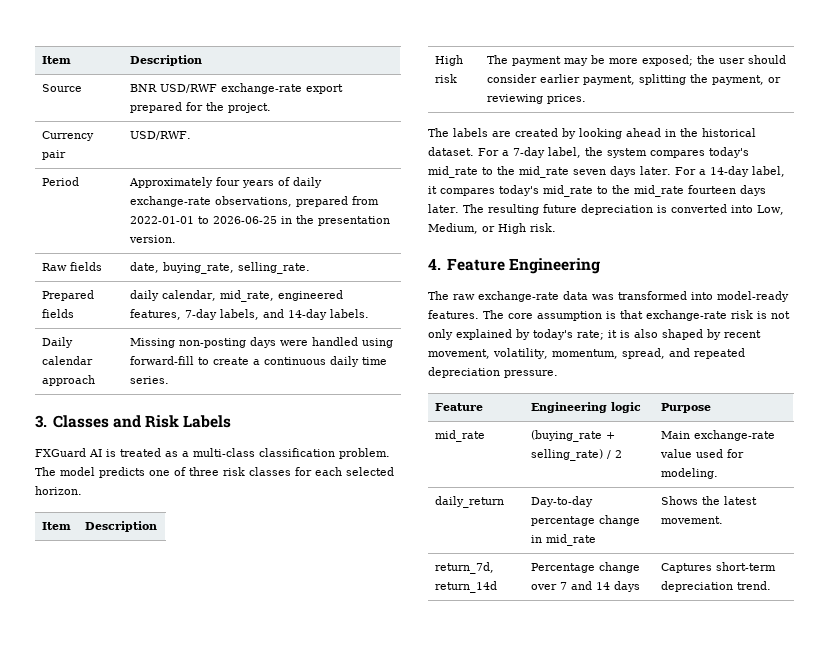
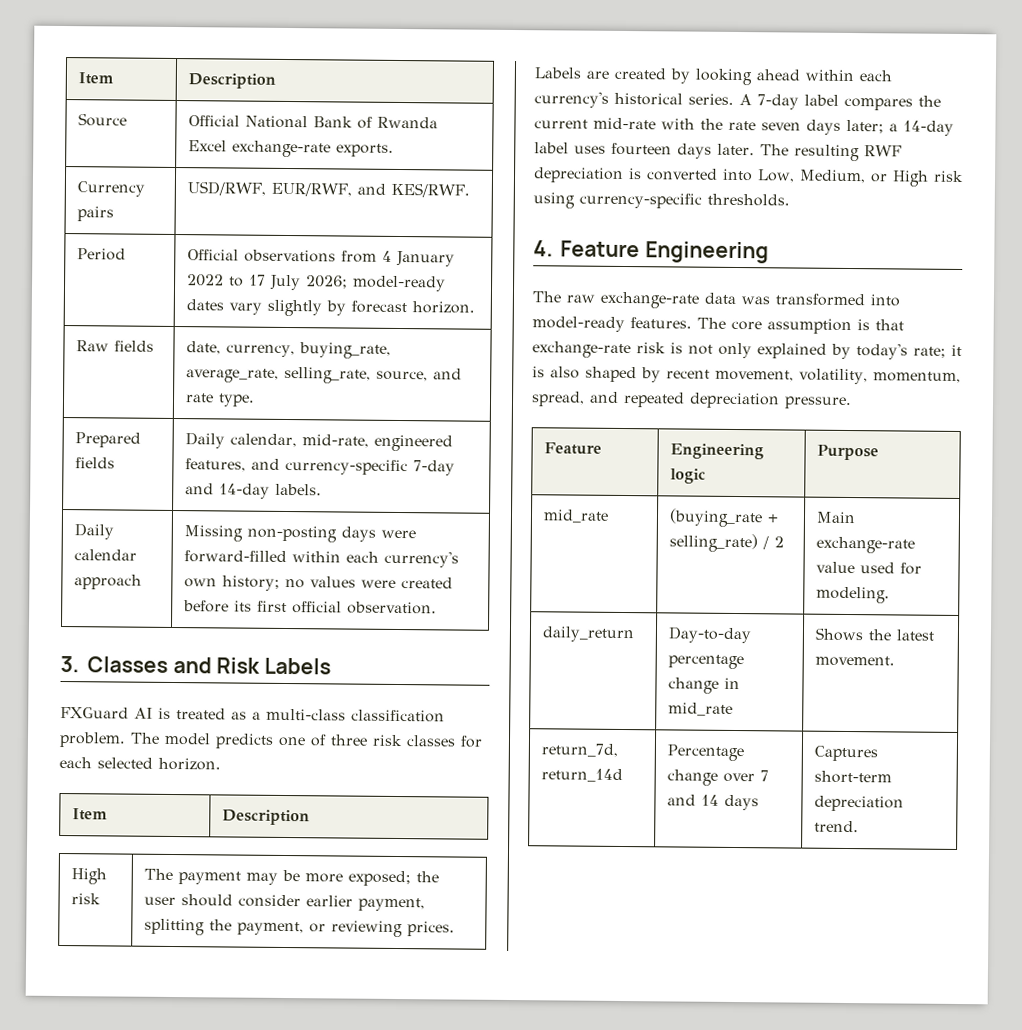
[129,83,343,94] [129,102,271,113] [41,131,94,141] [41,150,66,160] [129,131,191,140] [41,177,79,186] [128,177,322,188] [129,196,379,207] [129,215,390,226] [128,235,176,243] [41,262,102,271] [129,262,310,274] [41,290,94,301] [41,309,74,318] [129,290,343,302] [129,309,259,320] BNR USD/RWF exchange-rate export prepared for the project. // Currency pair | USD/RWF. // Period | Approximately four years of daily exchange-rate observations, prepared from 2022-01-01 to 2026-06-25 in the presentation version. // Raw fields | date, buying_rate, selling_rate. // Prepared fields | daily calendar, mid_rate, engineered features, 7-day labels, -> [187,115,438,129] [187,140,394,158] [76,181,145,197] [76,206,114,222] [186,181,470,198] [76,248,126,261] [186,249,455,267] [186,274,446,292] [185,299,475,317] [75,340,154,352] [185,341,391,359] [185,366,462,384] [184,393,255,407] [74,432,141,448] [74,457,115,469] [184,432,453,452] [184,458,455,476] Official National Bank of Rwanda Excel exchange-rate exports. // Currency pairs | USD/RWF, EUR/RWF, and KES/RWF. // Period | Official observations from 4 January 2022 to 17 July 2026; model-ready dates vary slightly by forecast horizon. // Raw fields | date, currency, buying_rate, average_rate, selling_rate, source, and rate type. // Prepared fields | Daily calendar, mid-rate, engineered features, and currency-specific 7-day
[311,337,393,348] [129,356,387,367] [129,376,169,384] handled using forward-fill to create a continuous daily time series. -> [183,550,459,568] [183,575,453,591] [182,600,437,615] forward-filled within each currency's own history; no values were created before its first official observation.
[428,128,488,137] The labels -> [534,67,581,79] Labels
[665,128,756,137] [428,147,749,158] [428,166,785,178] [428,185,684,197] in the historical dataset. For a 7-day label, the system compares today's mid_rate to the mid_rate seven days later. For a 14-day label, it compares today's mid_rate to the mid_rate -> [805,69,892,82] [534,91,941,111] [534,117,954,136] [534,142,606,154] within each currency's historical series. A 7-day label compares the current mid-rate with the rate seven days later; a 14-day label uses
[542,204,577,213] future -> [863,145,902,157] RWF
[530,223,556,232] risk. -> [932,170,964,183] [533,192,790,209] risk using currency-specific thresholds.

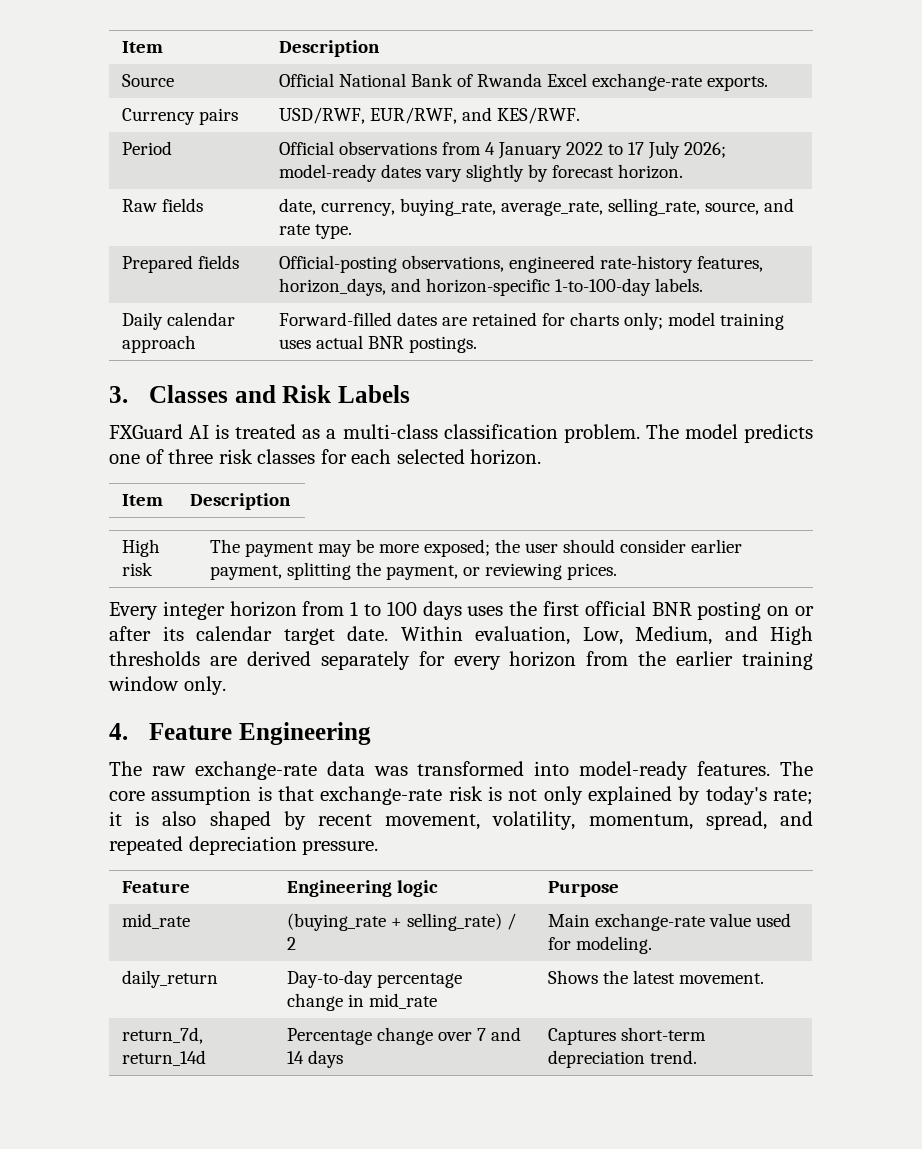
[184,432,453,452] [184,458,455,476] [184,483,322,499] [73,523,114,540] [73,549,137,561] [73,574,142,590] [183,525,416,543] [183,550,459,568] [183,575,453,591] [182,600,437,615] Daily calendar, mid-rate, engineered features, and currency-specific 7-day and 14-day labels. // Daily calendar approach | Missing non-posting days were forward-filled within each currency's own history; no values were created before its first official observation. -> [279,255,764,273] [279,278,704,296] [122,312,236,330] [122,335,197,353] [279,312,785,330] [279,335,478,353] Official-posting observations, engineered rate-history features, horizon_days, and horizon-specific 1-to-100-day labels. // Daily calendar approach | Forward-filled dates are retained for charts only; model training uses actual BNR postings.
[534,67,892,86] [534,91,941,111] [534,117,954,136] [534,142,902,162] [533,167,964,187] [533,192,790,209] Labels are created by looking ahead within each currency's historical series. A 7-day label compares the current mid-rate with the rate seven days later; a 14-day label uses fourteen days later. The resulting RWF depreciation is converted into Low, Medium, or High risk using currency-specific thresholds. -> [109,601,814,620] [109,626,813,645] [109,651,813,670] [108,676,226,695] Every integer horizon from 1 to 100 days uses the first official BNR posting on or after its calendar target date. Within evaluation, Low, Medium, and High thresholds are derived separately for every horizon from the earlier training window only.

